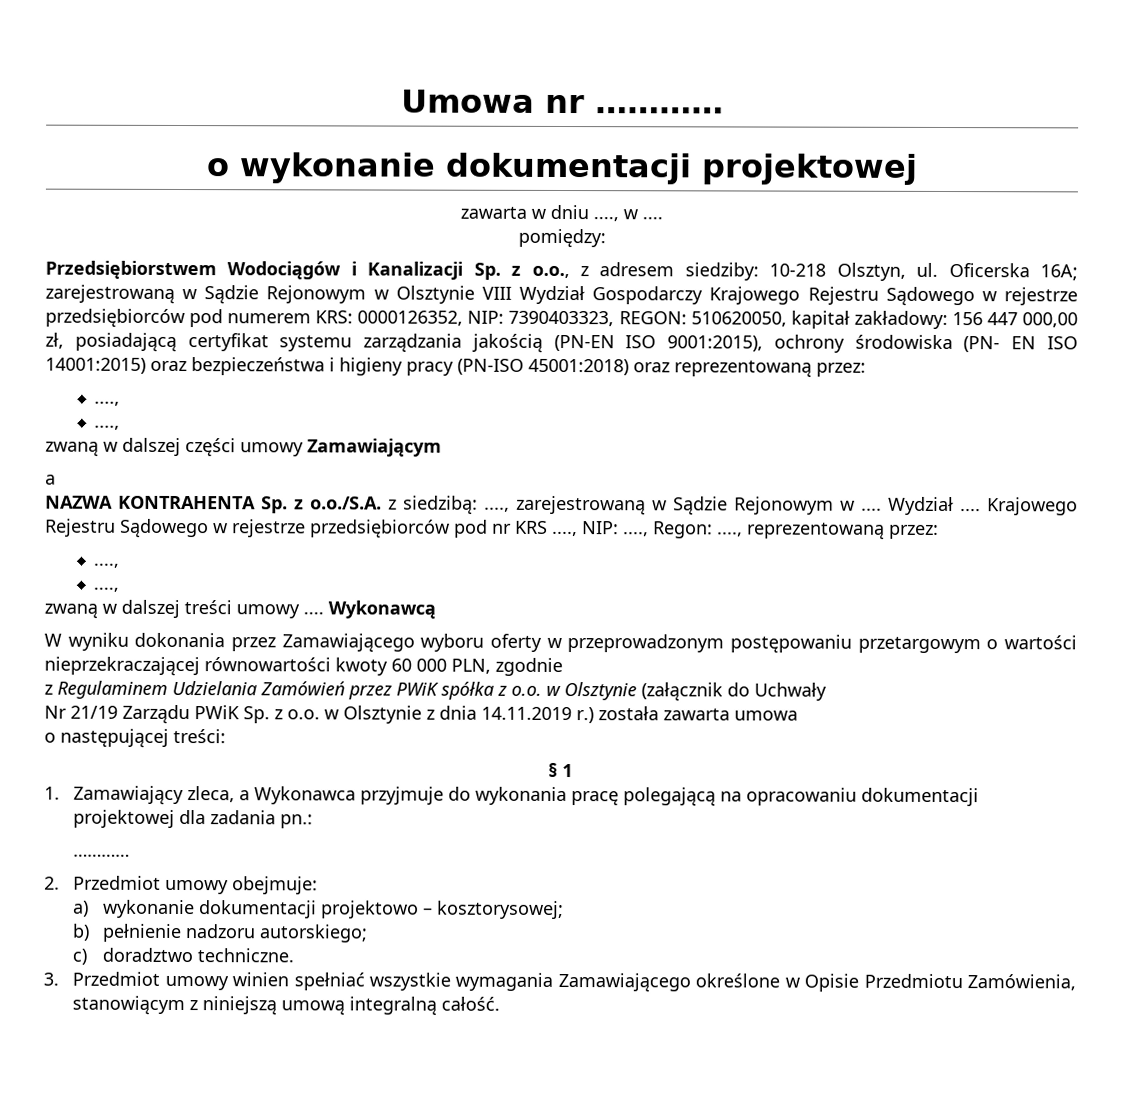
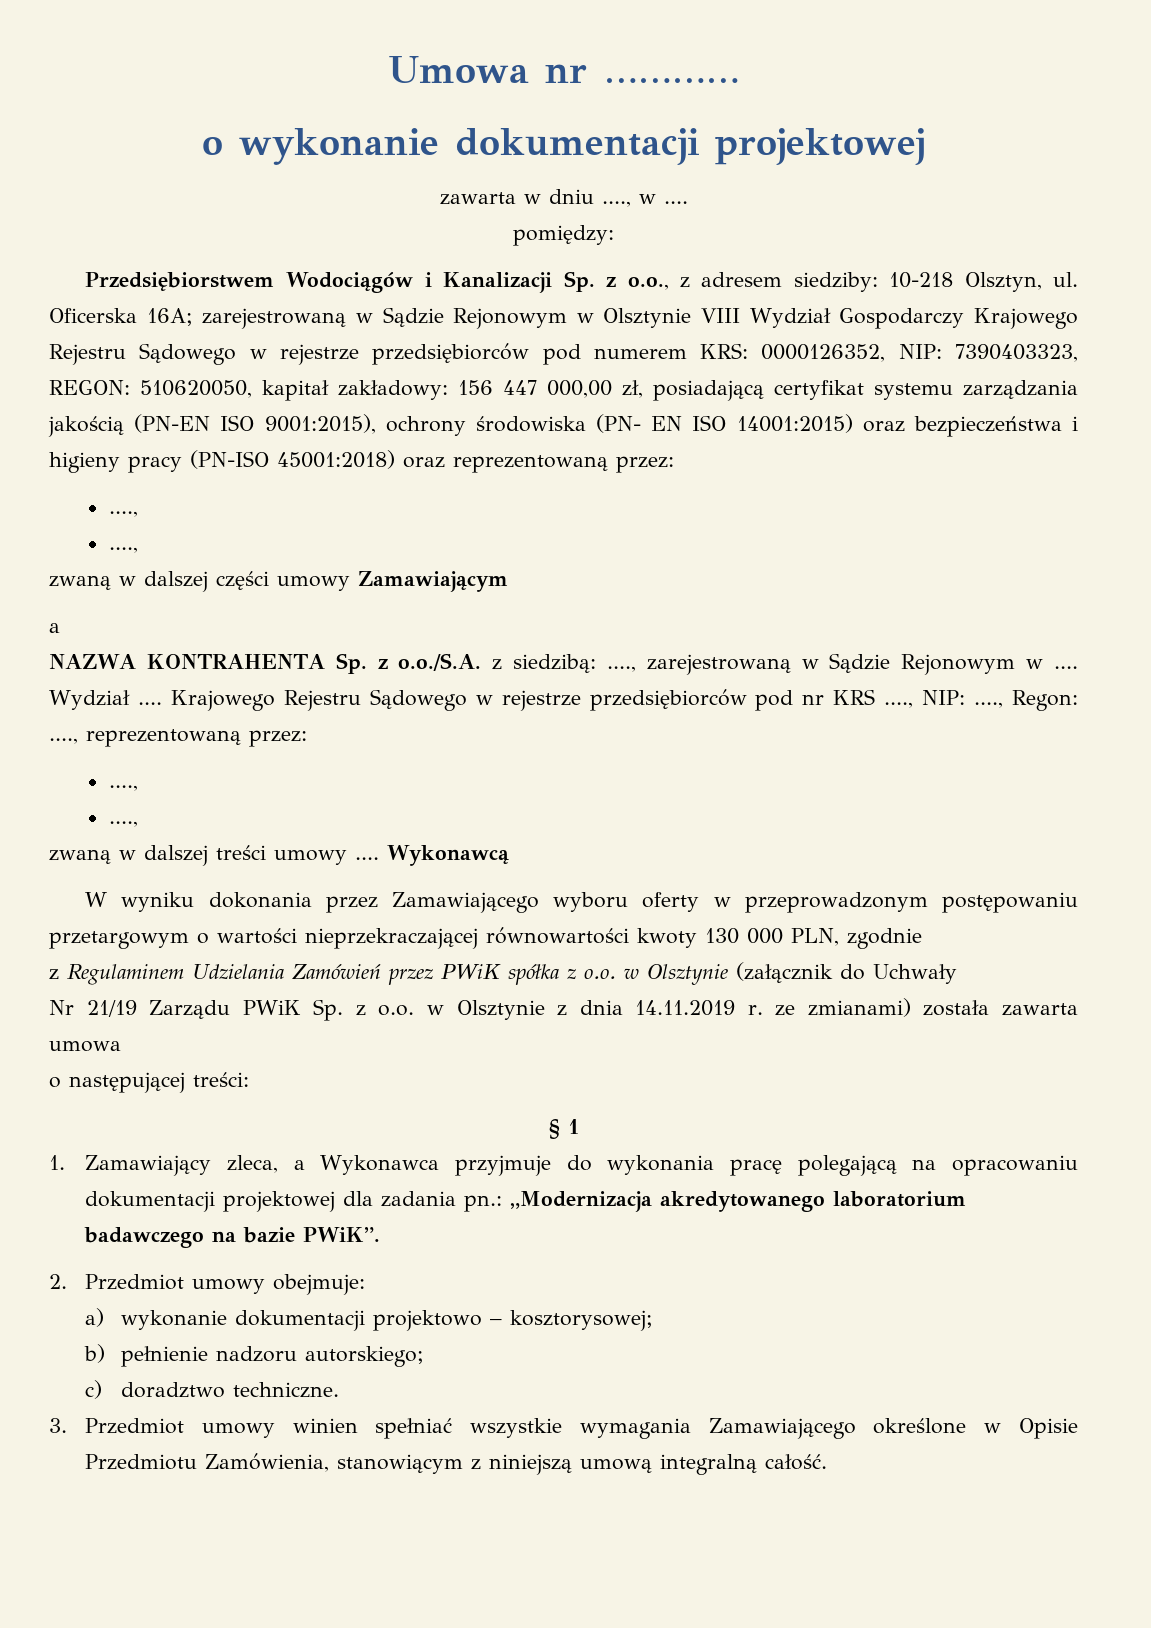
[391,658,412,672] 60 -> [705,928,739,944] 130
[576,707,594,724] r.) -> [747,998,911,1017] r. ze zmianami)
[73,853,131,857] // ………… -> [510,1191,967,1212] [84,1227,381,1248] „Modernizacja akredytowanego laboratorium badawczego na bazie PWiK”.

